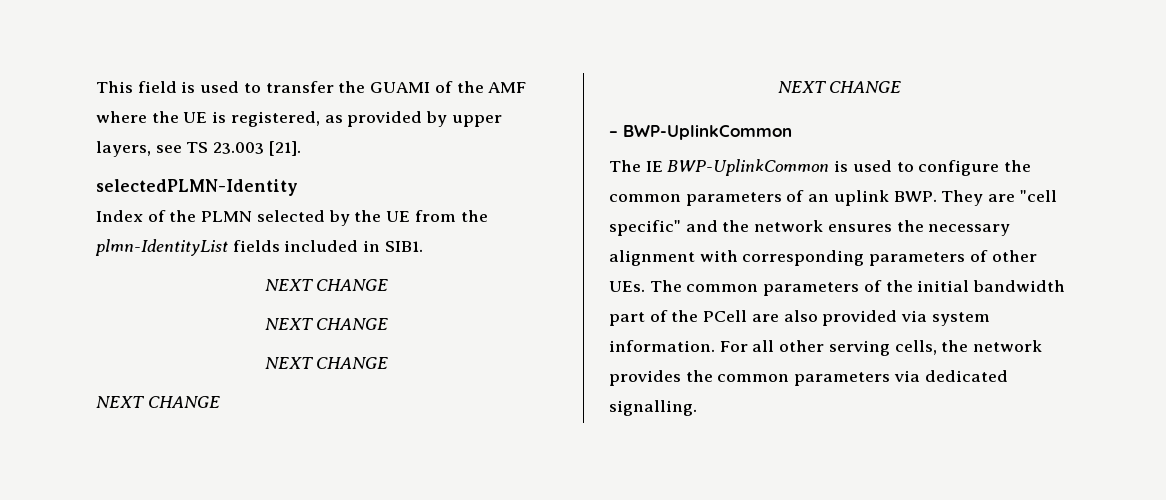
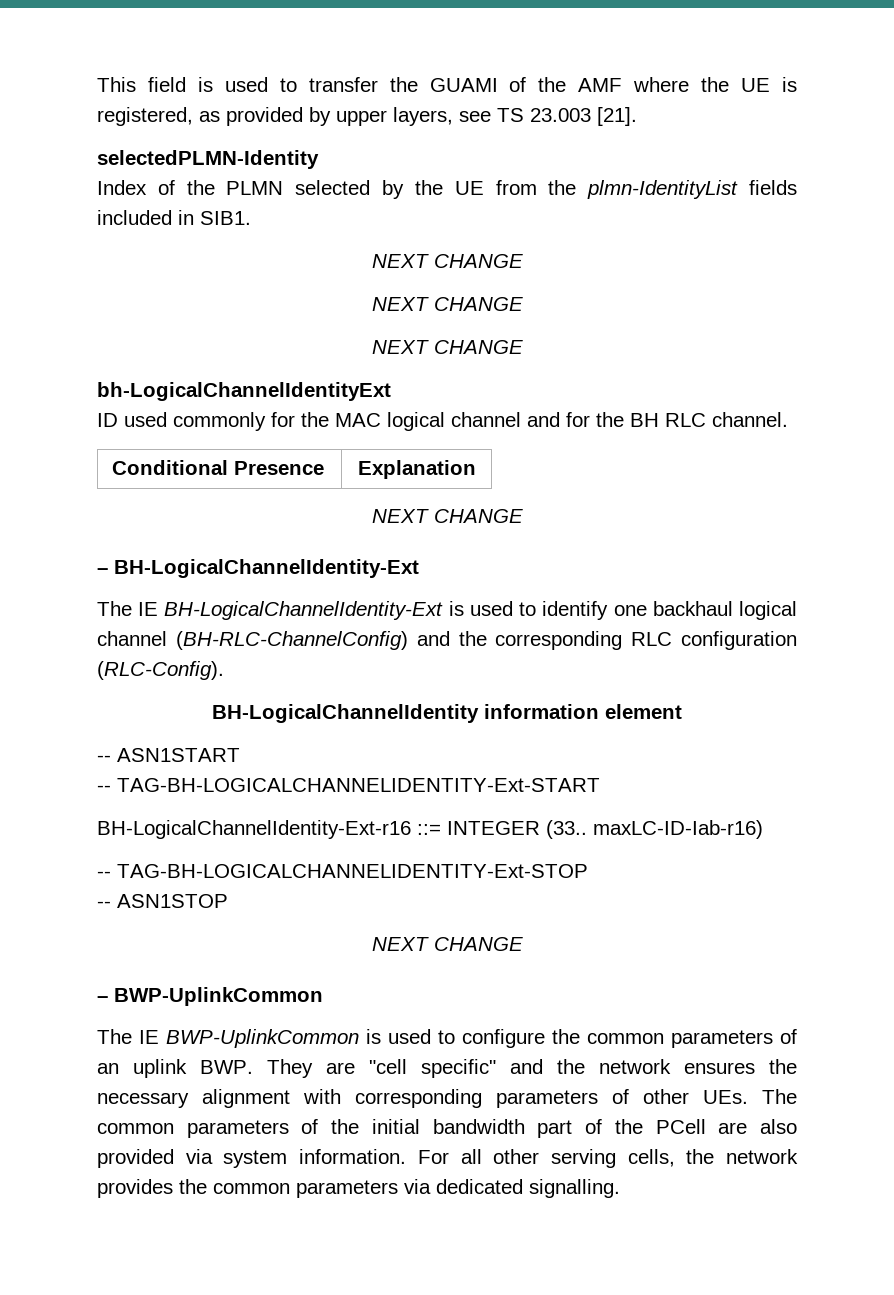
[96,396,220,408] NEXT CHANGE -> [97,382,391,401] [97,412,788,431] [112,460,325,475] [357,460,476,479] [371,509,523,523] [97,559,419,578] [97,601,797,620] [97,631,797,650] [97,661,224,680] [212,704,682,723] [97,748,240,762] [97,778,600,792] [97,820,763,839] [97,864,588,878] [97,894,228,908] bh-LogicalChannelIdentityExt // ID used commonly for the MAC logical channel and for the BH RLC channel. // Conditional Presence | Explanation // NEXT CHANGE // – BH-LogicalChannelIdentity-Ext // The IE BH-LogicalChannelIdentity-Ext is used to identify one backhaul logical channel (BH-RLC-ChannelConfig) and the corresponding RLC configuration (RLC-Config). // BH-LogicalChannelIdentity information element // -- ASN1START // -- TAG-BH-LOGICALCHANNELIDENTITY-Ext-START // BH-LogicalChannelIdentity-Ext-r16 ::= INTEGER (33.. maxLC-ID-Iab-r16) // -- TAG-BH-LOGICALCHANNELIDENTITY-Ext-STOP // -- ASN1STOP

